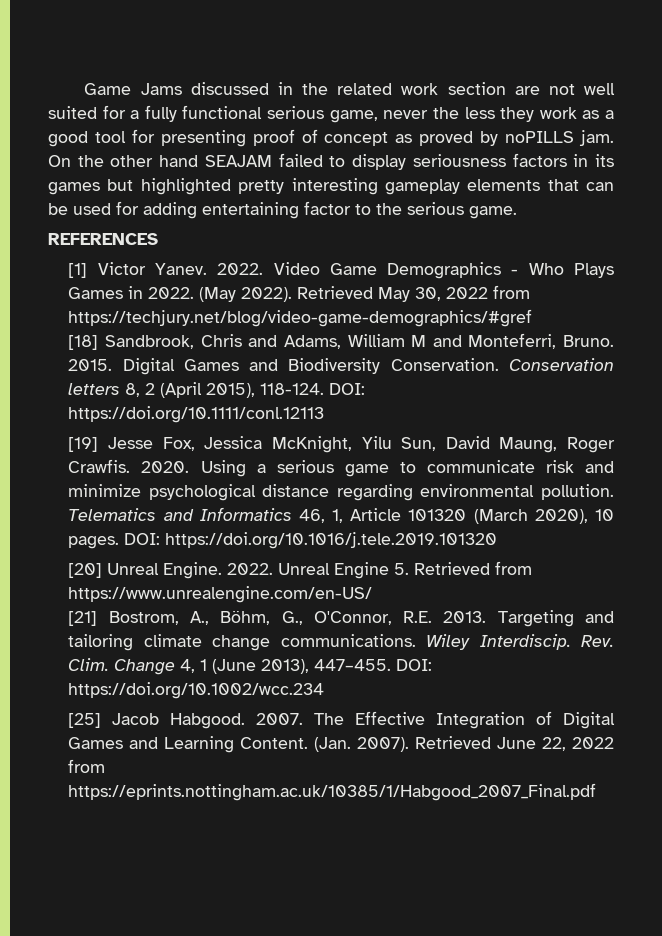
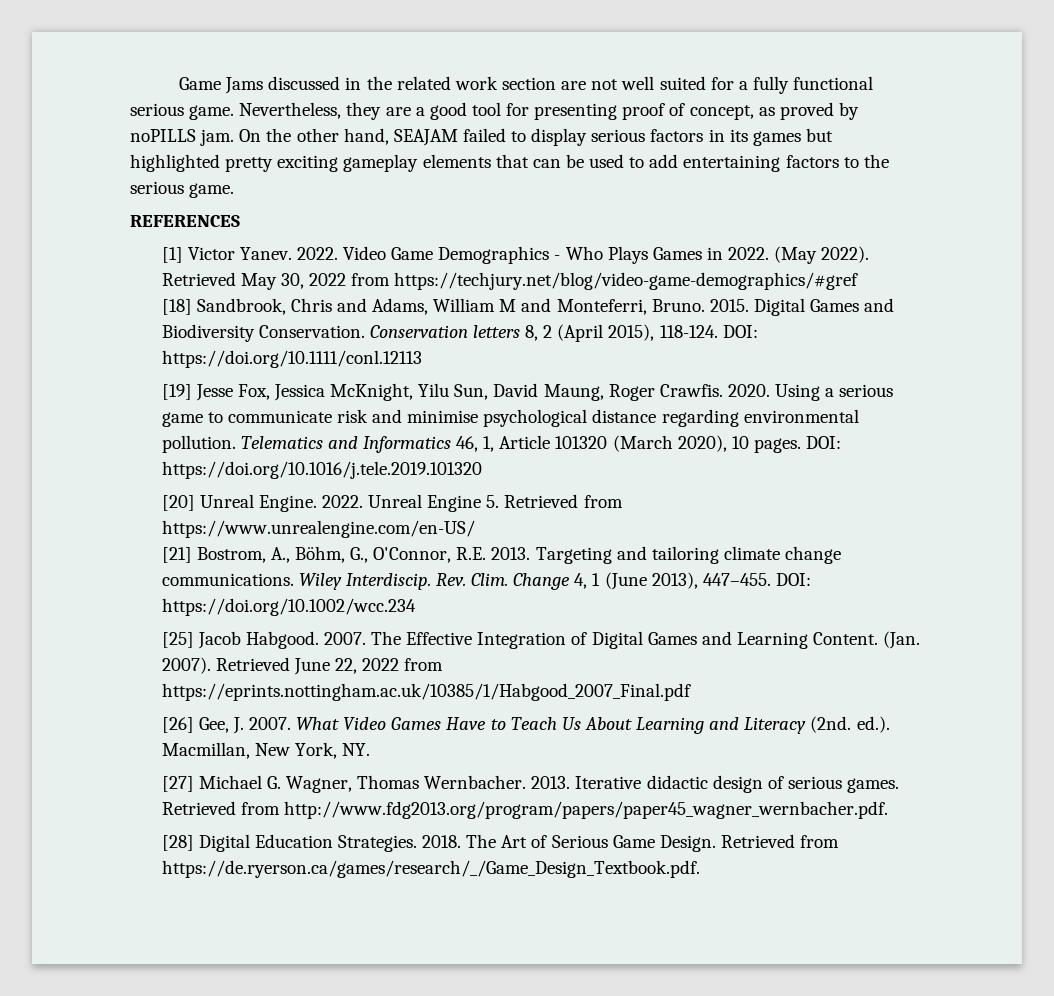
[329,107,600,123] game, never the less they work as -> [189,102,411,120] game. Nevertheless, they are
[324,132,389,146] concept -> [689,105,754,120] concept,
[159,155,199,167] hand -> [343,128,389,145] hand,
[412,154,506,167] seriousness -> [591,129,646,142] serious
[291,178,378,195] interesting -> [277,155,339,172] exciting
[116,201,351,219] for adding entertaining factor -> [629,154,839,172] to add entertaining factors
[68,484,142,497] minimize -> [407,410,479,423] minimise
(597, 792) none -> [161,716,890,734] [161,742,370,759] [161,775,900,793] [161,801,888,819] [161,834,840,852] [161,860,700,878] // [26] Gee, J. 2007. What Video Games Have to Teach Us About Learning and Literacy (2nd. ed.). Macmillan, New York, NY. // [27] Michael G. Wagner, Thomas Wernbacher. 2013. Iterative didactic design of serious games. Retrieved from http://www.fdg2013.org/program/papers/paper45_wagner_wernbacher.pdf. // [28] Digital Education Strategies. 2018. The Art of Serious Game Design. Retrieved from https://de.ryerson.ca/games/research/_/Game_Design_Textbook.pdf.

